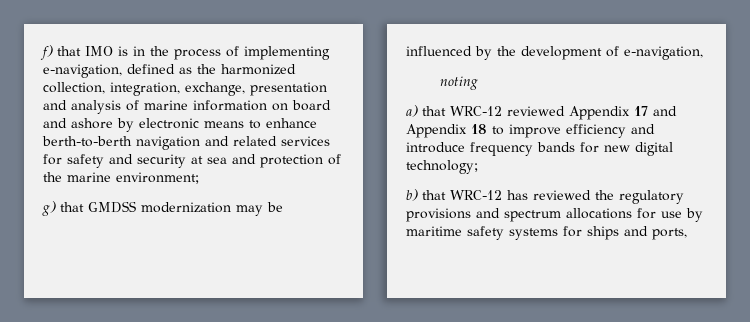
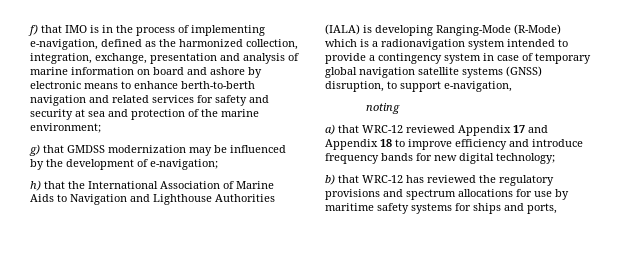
(619, 51) none -> [150,159,218,170] [30,180,274,191] [30,194,275,205] [325,24,561,36] [325,39,568,50] [325,53,591,64] [325,66,542,78] [325,81,441,92] e-navigation; // h) that the International Association of Marine Aids to Navigation and Lighthouse Authorities (IALA) is developing Ranging-Mode (R-Mode) which is a radionavigation system intended to provide a contingency system in case of temporary global navigation satellite systems (GNSS) disruption, to support

